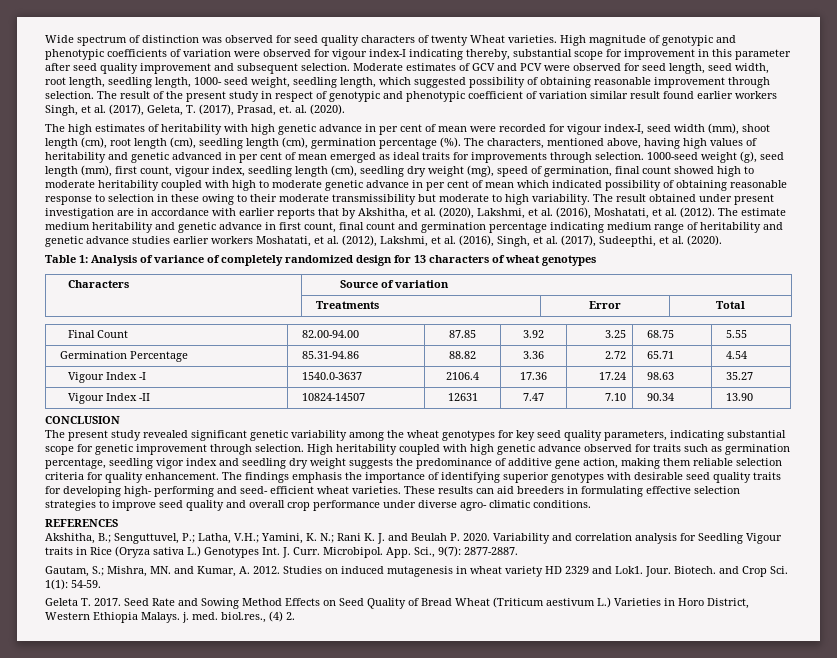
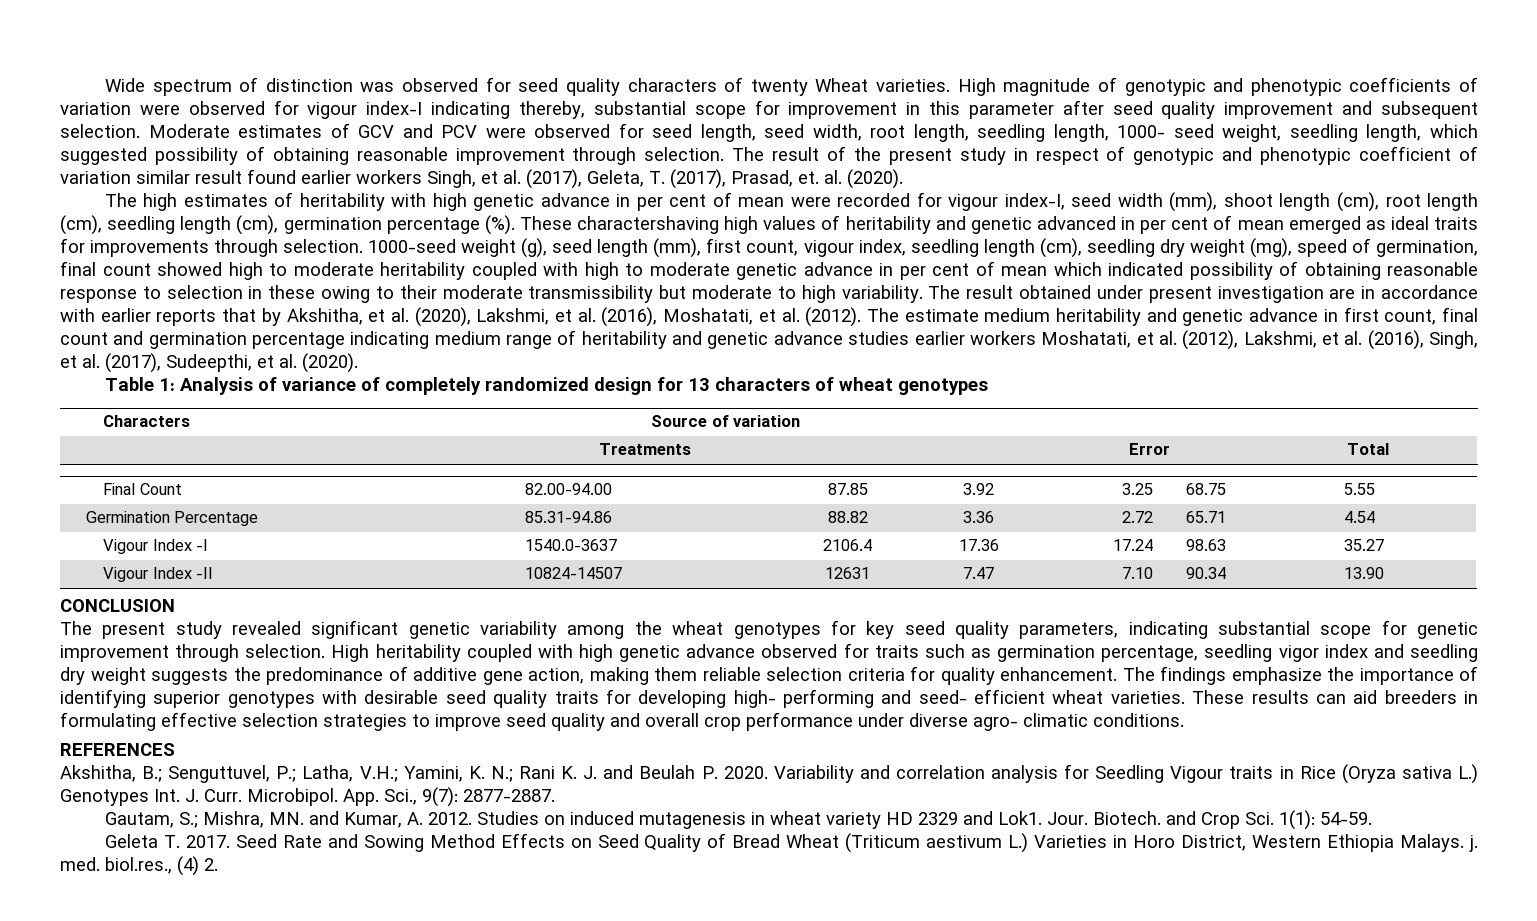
[464,138,680,149] The characters, mentioned above, having -> [519,216,719,234] These charactershaving
[292,472,342,483] emphasis -> [1231,667,1322,685] emphasize

